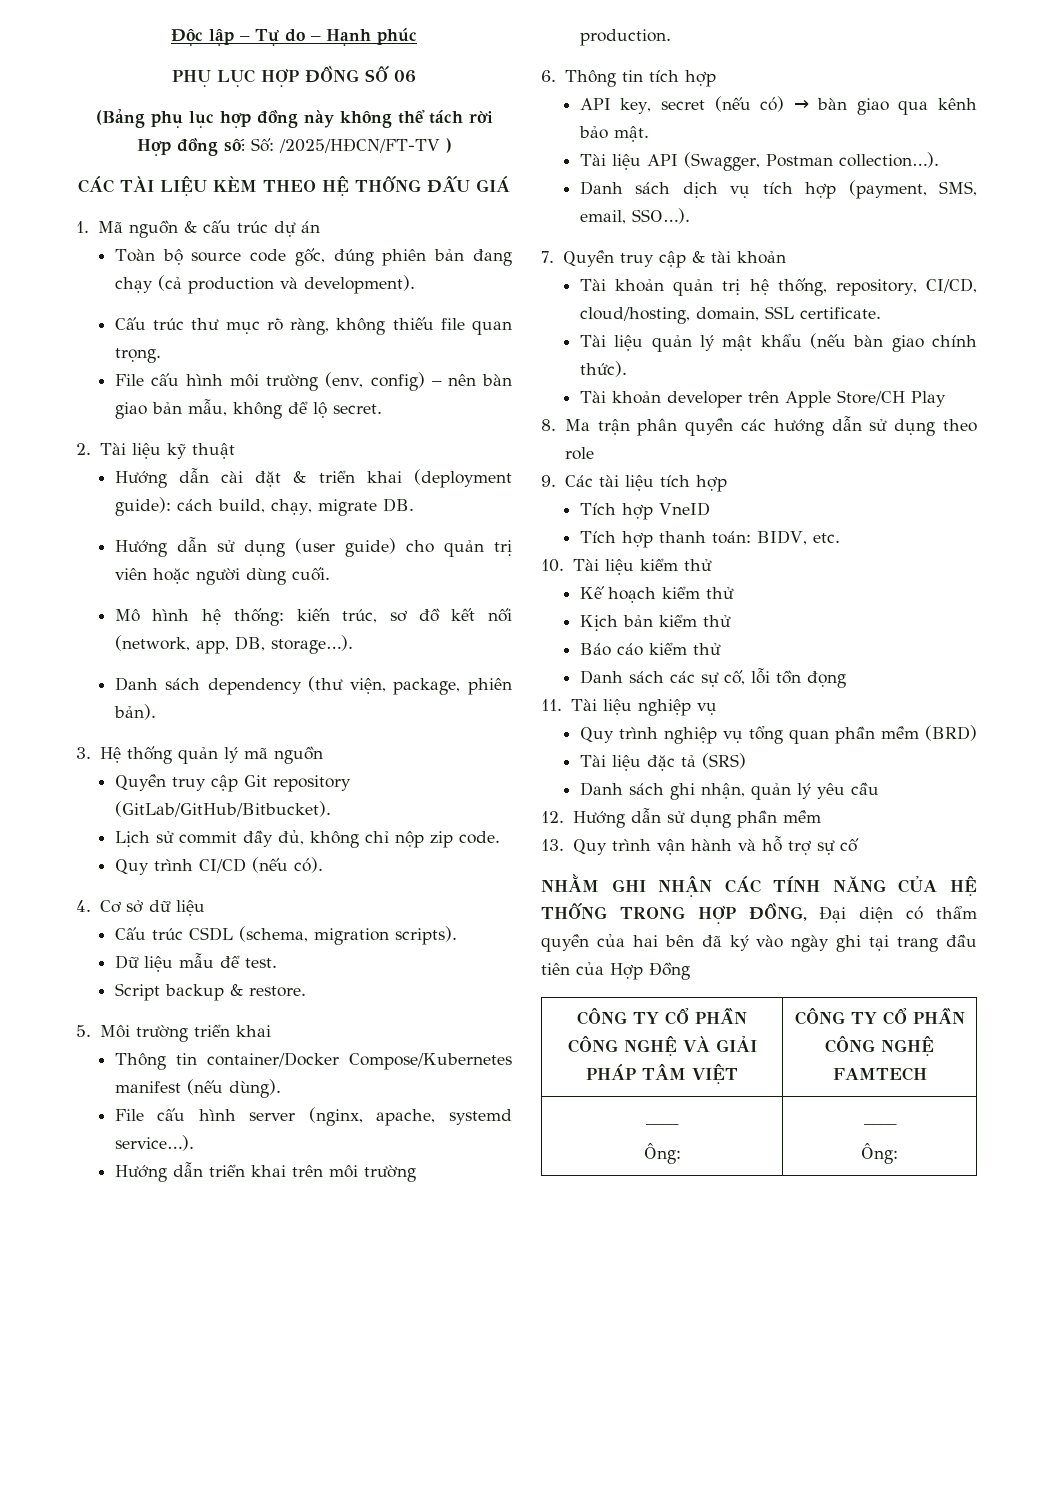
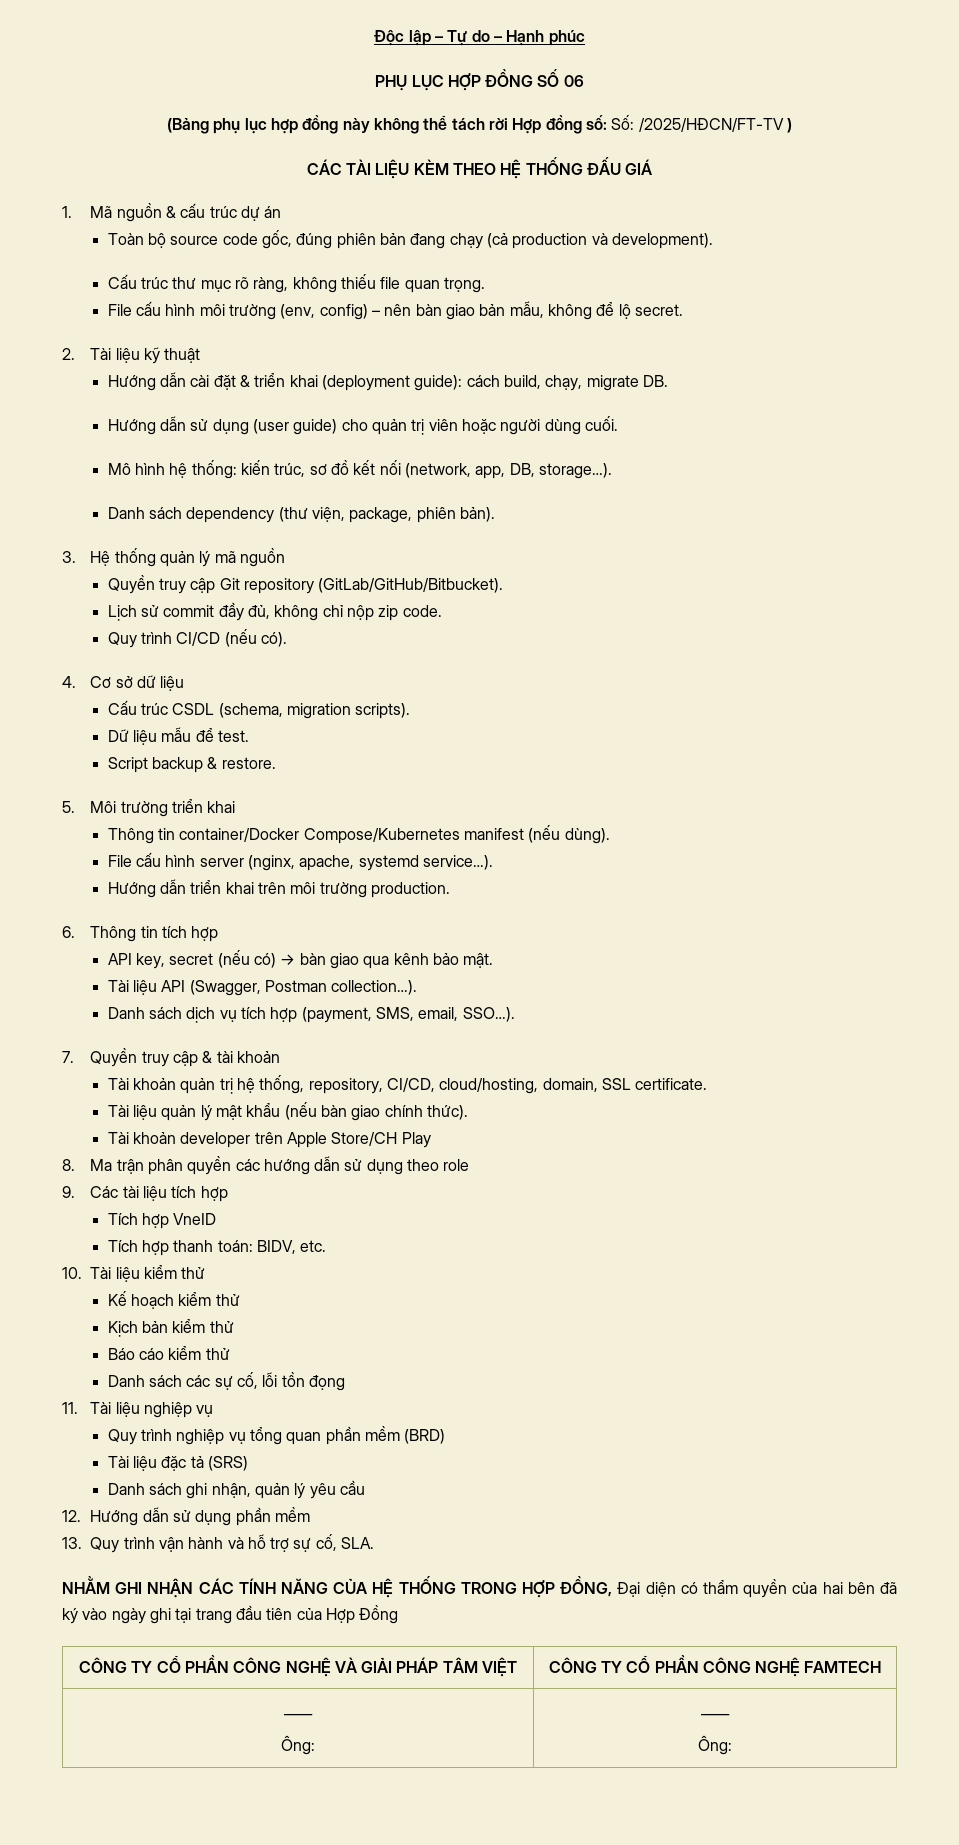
[839,838,859,852] cố -> [315,1534,375,1551] cố, SLA.

